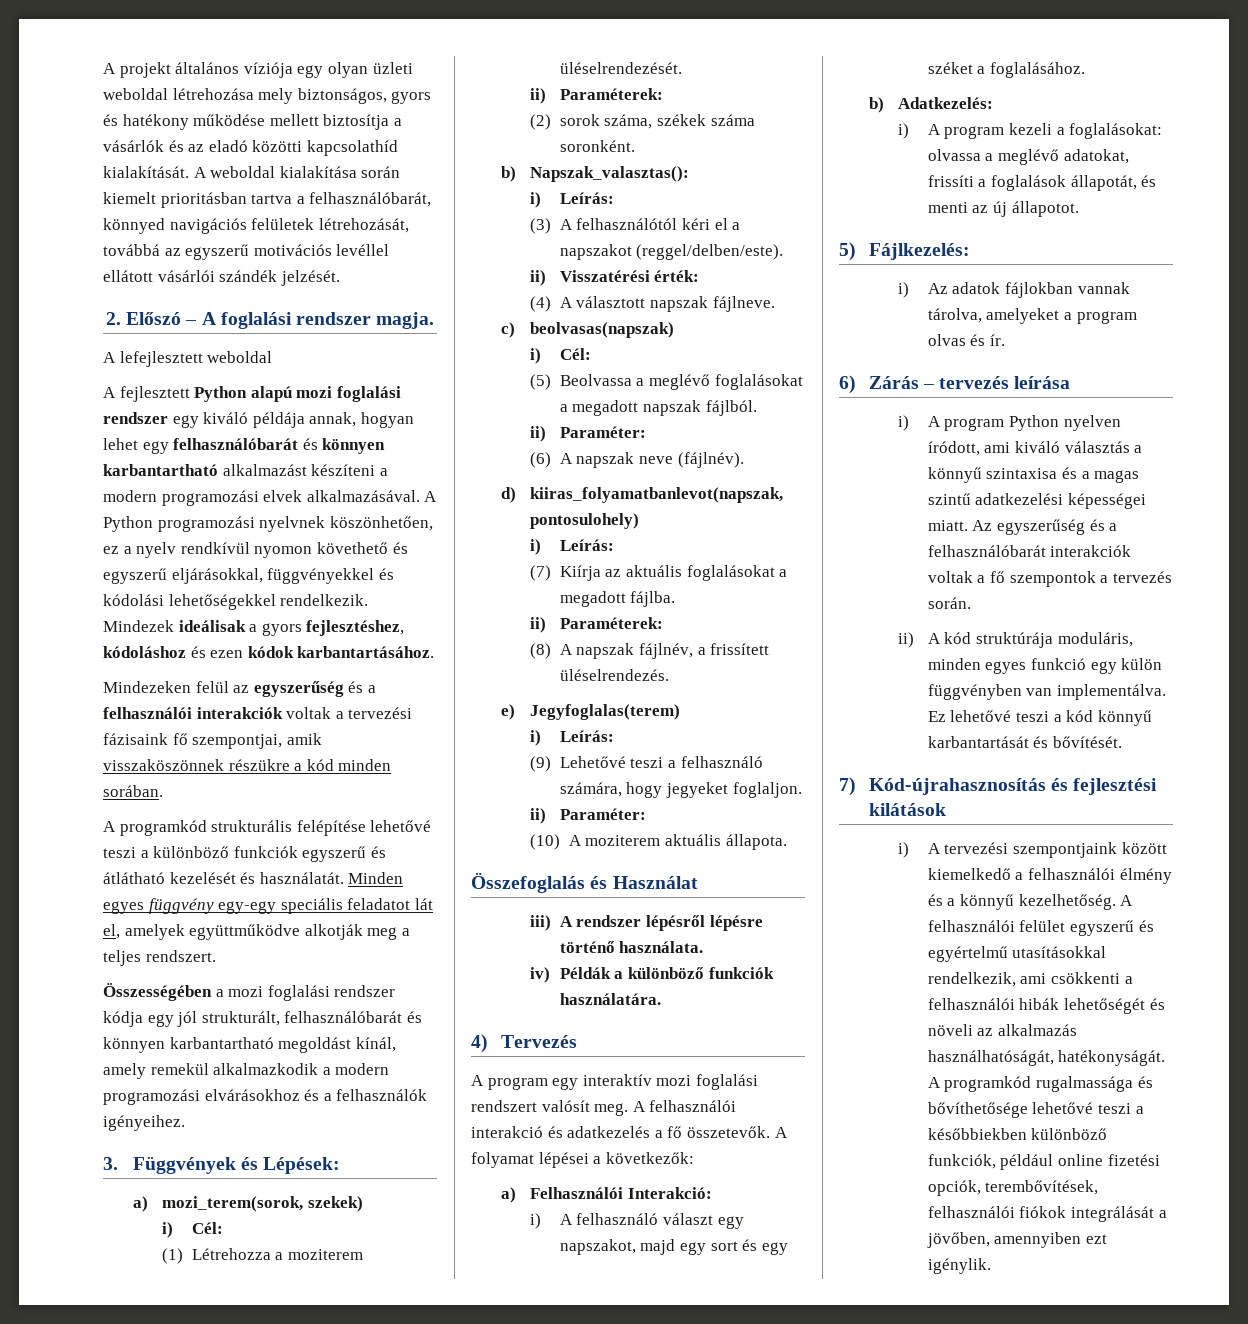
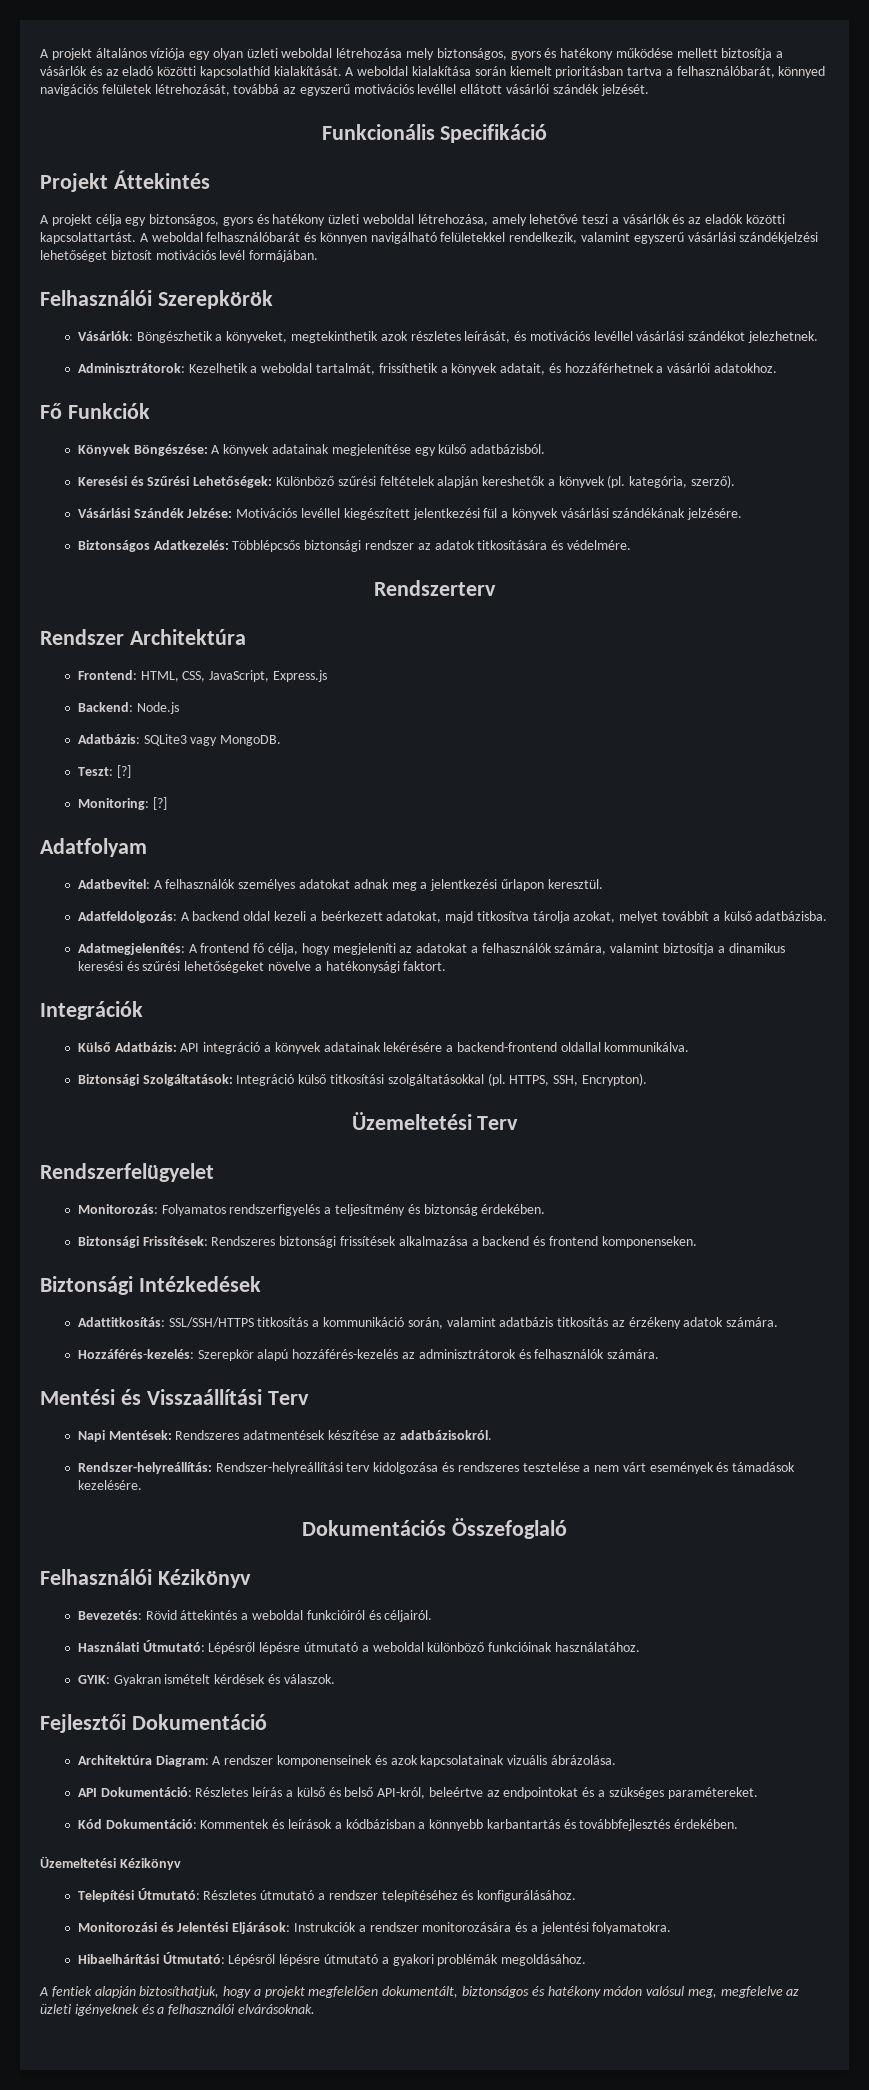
[105,312,435,329] [103,351,273,367] [103,386,401,402] [103,412,414,428] [103,438,386,454] [103,464,388,476] [103,490,438,506] [103,516,433,532] [103,542,408,558] [103,568,394,584] [103,594,369,610] [103,620,405,636] [103,646,435,658] [103,681,376,697] [103,707,413,719] [103,733,322,749] [103,759,392,771] [103,785,163,797] [103,820,432,836] [103,846,386,862] [103,872,404,884] [103,898,433,914] [103,924,410,940] [103,950,216,966] [103,983,396,1001] [103,1011,422,1027] [103,1037,396,1053] [103,1063,390,1079] [103,1089,428,1105] [103,1115,185,1131] [103,1156,341,1174] [132,1196,363,1212] [162,1222,223,1238] [162,1248,364,1264] [559,62,682,74] [530,88,663,104] [530,114,755,130] [559,140,635,152] [500,166,690,182] [530,192,614,208] [530,218,741,234] [559,244,784,260] [530,270,700,286] [530,296,775,312] [500,322,675,338] [530,348,591,364] [530,374,803,390] [559,400,757,416] [530,426,646,442] [530,452,744,468] [500,487,784,503] [530,513,640,529] [530,539,614,555] [530,565,788,581] [559,591,676,607] [530,617,663,633] [530,643,770,659] [559,669,669,681] [500,704,681,720] [530,730,614,746] [530,756,763,772] [559,782,802,798] [530,808,646,824] [530,834,787,850] [471,872,698,893] [530,915,763,931] [559,941,704,953] [530,967,774,983] [559,993,661,1005] [471,1034,577,1053] [471,1074,758,1090] [471,1100,737,1116] [471,1126,788,1138] [471,1152,694,1168] [500,1187,712,1203] [530,1213,744,1229] [559,1239,788,1255] [927,62,1086,78] [868,97,994,113] [898,123,1163,139] [927,149,1129,165] [927,175,1157,191] [927,201,1079,217] [839,242,970,261] [898,282,1130,298] [927,308,1137,324] [927,334,1006,346] [839,375,1071,394] [898,415,1121,431] [927,441,1143,456] [927,467,1140,483] [927,493,1147,509] [927,519,1118,535] [927,545,1132,557] [927,571,1172,587] [927,597,971,609] [898,632,1133,648] [927,658,1163,674] [927,684,1167,700] [927,710,1152,726] [927,736,1123,748] [839,777,1158,796] [868,803,946,816] [898,842,1167,858] [927,868,1172,884] [927,894,1134,910] [927,920,1154,936] [927,946,1107,962] [927,972,1133,987] [927,998,1165,1014] [927,1024,1078,1036] [927,1050,1166,1066] [927,1076,1153,1092] [927,1102,1144,1118] [927,1128,1108,1140] [927,1154,1160,1170] [927,1180,1099,1196] [927,1206,1167,1222] [926,1232,1108,1248] [927,1258,991,1274] 2. Előszó – A foglalási rendszer magja. // A lefejlesztett weboldal // A fejlesztett Python alapú mozi foglalási rendszer egy kiváló példája annak, hogyan lehet egy felhasználóbarát és könnyen karbantartható alkalmazást készíteni a modern programozási elvek alkalmazásával. A Python programozási nyelvnek köszönhetően, ez a nyelv rendkívül nyomon követhető és egyszerű eljárásokkal, függvényekkel és kódolási lehetőségekkel rendelkezik. Mindezek ideálisak a gyors fejlesztéshez, kódoláshoz és ezen kódok karbantartásához. // Mindezeken felül az egyszerűség és a felhasználói interakciók voltak a tervezési fázisaink fő szempontjai, amik visszaköszönnek részükre a kód minden sorában. // A programkód strukturális felépítése lehetővé teszi a különböző funkciók egyszerű és átlátható kezelését és használatát. Minden egyes függvény egy-egy speciális feladatot lát el, amelyek együttműködve alkotják meg a teljes rendszert. // Összességében a mozi foglalási rendszer kódja egy jól strukturált, felhasználóbarát és könnyen karbantartható megoldást kínál, amely remekül alkalmazkodik a modern programozási elvárásokhoz és a felhasználók igényeihez. // 3. Függvények és Lépések: // a) mozi_terem(sorok, szekek) // i) Cél: // (1) Létrehozza a moziterem üléselrendezését. // ii) Paraméterek: // (2) sorok száma, székek száma soronként. // b) Napszak_valasztas(): // i) Leírás: // (3) A felhasználótól kéri el a napszakot (reggel/delben/este). // ii) Visszatérési érték: // (4) A választott napszak fájlneve. // c) beolvasas(napszak) // i) Cél: // (5) Beolvassa a meglévő foglalásokat a megadott napszak fájlból. // ii) Paraméter: // (6) A napszak neve (fájlnév). // d) kiiras_folyamatbanlevot(napszak, pontosulohely) // i) Leírás: // (7) Kiírja az aktuális foglalásokat a megadott fájlba. // ii) Paraméterek: // (8) A napszak fájlnév, a frissített üléselrendezés. // e) Jegyfoglalas(terem) // i) Leírás: // (9) Lehetővé teszi a felhasználó számára, hogy jegyeket foglaljon. // ii) Paraméter: // (10) A moziterem aktuális állapota. // Összefoglalás és Használat // iii) A rendszer lépésről lépésre történő használata. // iv) Példák a különböző funkciók használatára. // 4) Tervezés // A program egy interaktív mozi foglalási rendszert valósít meg. A felhasználói interakció és adatkezelés a fő összetevők. A folyamat lépései a következők: // a) Felhasználói Interakció: // i) A felhasználó választ egy napszakot, majd egy sort és egy széket a foglalásához. // b) Adatkezelés: // i) A program kezeli a foglalásokat: olvassa a meglévő adatokat, frissíti a foglalások állapotát, és menti az új állapotot. // 5) Fájlkezelés: // i) Az adatok fájlokban vannak tárolva, amelyeket a program olvas és ír. // 6) Zárás – tervezés leírása // i) A program Python nyelven íródott, ami kiváló választás a könnyű szintaxisa és a magas szintű adatkezelési képességei miatt. Az egyszerűség és a felhasználóbarát interakciók voltak a fő szempontok a tervezés során. // ii) A kód struktúrája moduláris, minden egyes funkció egy külön függvényben van implementálva. Ez lehetővé teszi a kód könnyű karbantartását és bővítését. // 7) Kód-újrahasznosítás és fejlesztési kilátások // i) A tervezési szempontjaink között kiemelkedő a felhasználói élmény és a könnyű kezelhetőség. A felhasználói felület egyszerű és egyértelmű utasításokkal rendelkezik, ami csökkenti a felhasználói hibák lehetőségét és növeli az alkalmazás használhatóságát, hatékonyságát. A programkód rugalmassága és bővíthetősége lehetővé teszi a későbbiekben különböző funkciók, például online fizetési opciók, terembővítések, felhasználói fiókok integrálását a jövőben, amennyiben ezt igénylik. -> [321,124,548,143] [40,170,210,192] [40,214,785,226] [40,232,819,244] [40,250,319,262] [40,290,273,309] [77,331,819,343] [77,363,778,375] [40,403,150,419] [77,444,546,456] [77,475,736,488] [77,508,743,520] [77,540,631,552] [374,580,496,596] [40,629,246,645] [77,670,328,682] [77,702,179,714] [77,734,282,746] [77,765,131,778] [77,797,167,810] [40,838,147,857] [77,879,603,891] [77,911,828,923] [77,943,785,955] [77,961,447,973] [40,1001,143,1020] [77,1042,690,1054] [77,1073,647,1086] [351,1112,519,1130] [40,1163,214,1182] [77,1204,546,1216] [77,1236,697,1248] [40,1276,261,1295] [77,1317,779,1329] [77,1349,660,1361] [40,1389,309,1405] [77,1430,492,1442] [77,1462,796,1474] [77,1480,142,1490] [302,1518,567,1539] [40,1569,251,1588] [77,1610,433,1622] [77,1640,640,1654] [77,1674,335,1686] [40,1714,267,1733] [77,1755,616,1767] [77,1787,758,1799] [77,1819,739,1831] [40,1856,181,1870] [77,1888,577,1902] [77,1922,672,1934] [77,1952,587,1966] [39,1986,800,1998] [40,2004,315,2016] Funkcionális Specifikáció // Projekt Áttekintés // A projekt célja egy biztonságos, gyors és hatékony üzleti weboldal létrehozása, amely lehetővé teszi a vásárlók és az eladók közötti kapcsolattartást. A weboldal felhasználóbarát és könnyen navigálható felületekkel rendelkezik, valamint egyszerű vásárlási szándékjelzési lehetőséget biztosít motivációs levél formájában. // Felhasználói Szerepkörök // Vásárlók: Böngészhetik a könyveket, megtekinthetik azok részletes leírását, és motivációs levéllel vásárlási szándékot jelezhetnek. // Adminisztrátorok: Kezelhetik a weboldal tartalmát, frissíthetik a könyvek adatait, és hozzáférhetnek a vásárlói adatokhoz. // Fő Funkciók // Könyvek Böngészése: A könyvek adatainak megjelenítése egy külső adatbázisból. // Keresési és Szűrési Lehetőségek: Különböző szűrési feltételek alapján kereshetők a könyvek (pl. kategória, szerző). // Vásárlási Szándék Jelzése: Motivációs levéllel kiegészített jelentkezési fül a könyvek vásárlási szándékának jelzésére. // Biztonságos Adatkezelés: Többlépcsős biztonsági rendszer az adatok titkosítására és védelmére. // Rendszerterv // Rendszer Architektúra // Frontend: HTML, CSS, JavaScript, Express.js // Backend: Node.js // Adatbázis: SQLite3 vagy MongoDB. // Teszt: [?] // Monitoring: [?] // Adatfolyam // Adatbevitel: A felhasználók személyes adatokat adnak meg a jelentkezési űrlapon keresztül. // Adatfeldolgozás: A backend oldal kezeli a beérkezett adatokat, majd titkosítva tárolja azokat, melyet továbbít a külső adatbázisba. // Adatmegjelenítés: A frontend fő célja, hogy megjeleníti az adatokat a felhasználók számára, valamint biztosítja a dinamikus keresési és szűrési lehetőségeket növelve a hatékonysági faktort. // Integrációk // Külső Adatbázis: API integráció a könyvek adatainak lekérésére a backend-frontend oldallal kommunikálva. // Biztonsági Szolgáltatások: Integráció külső titkosítási szolgáltatásokkal (pl. HTTPS, SSH, Encrypton). // Üzemeltetési Terv // Rendszerfelügyelet // Monitorozás: Folyamatos rendszerfigyelés a teljesítmény és biztonság érdekében. // Biztonsági Frissítések: Rendszeres biztonsági frissítések alkalmazása a backend és frontend komponenseken. // Biztonsági Intézkedések // Adattitkosítás: SSL/SSH/HTTPS titkosítás a kommunikáció során, valamint adatbázis titkosítás az érzékeny adatok számára. // Hozzáférés-kezelés: Szerepkör alapú hozzáférés-kezelés az adminisztrátorok és felhasználók számára. // Mentési és Visszaállítási Terv // Napi Mentések: Rendszeres adatmentések készítése az adatbázisokról. // Rendszer-helyreállítás: Rendszer-helyreállítási terv kidolgozása és rendszeres tesztelése a nem várt események és támadások kezelésére. // Dokumentációs Összefoglaló // Felhasználói Kézikönyv // Bevezetés: Rövid áttekintés a weboldal funkcióiról és céljairól. // Használati Útmutató: Lépésről lépésre útmutató a weboldal különböző funkcióinak használatához. // GYIK: Gyakran ismételt kérdések és válaszok. // Fejlesztői Dokumentáció // Architektúra Diagram: A rendszer komponenseinek és azok kapcsolatainak vizuális ábrázolása. // API Dokumentáció: Részletes leírás a külső és belső API-król, beleértve az endpointokat és a szükséges paramétereket. // Kód Dokumentáció: Kommentek és leírások a kódbázisban a könnyebb karbantartás és továbbfejlesztés érdekében. // Üzemeltetési Kézikönyv // Telepítési Útmutató: Részletes útmutató a rendszer telepítéséhez és konfigurálásához. // Monitorozási és Jelentési Eljárások: Instrukciók a rendszer monitorozására és a jelentési folyamatokra. // Hibaelhárítási Útmutató: Lépésről lépésre útmutató a gyakori problémák megoldásához. // A fentiek alapján biztosíthatjuk, hogy a projekt megfelelően dokumentált, biztonságos és hatékony módon valósul meg, megfelelve az üzleti igényeknek és a felhasználói elvárásoknak.

